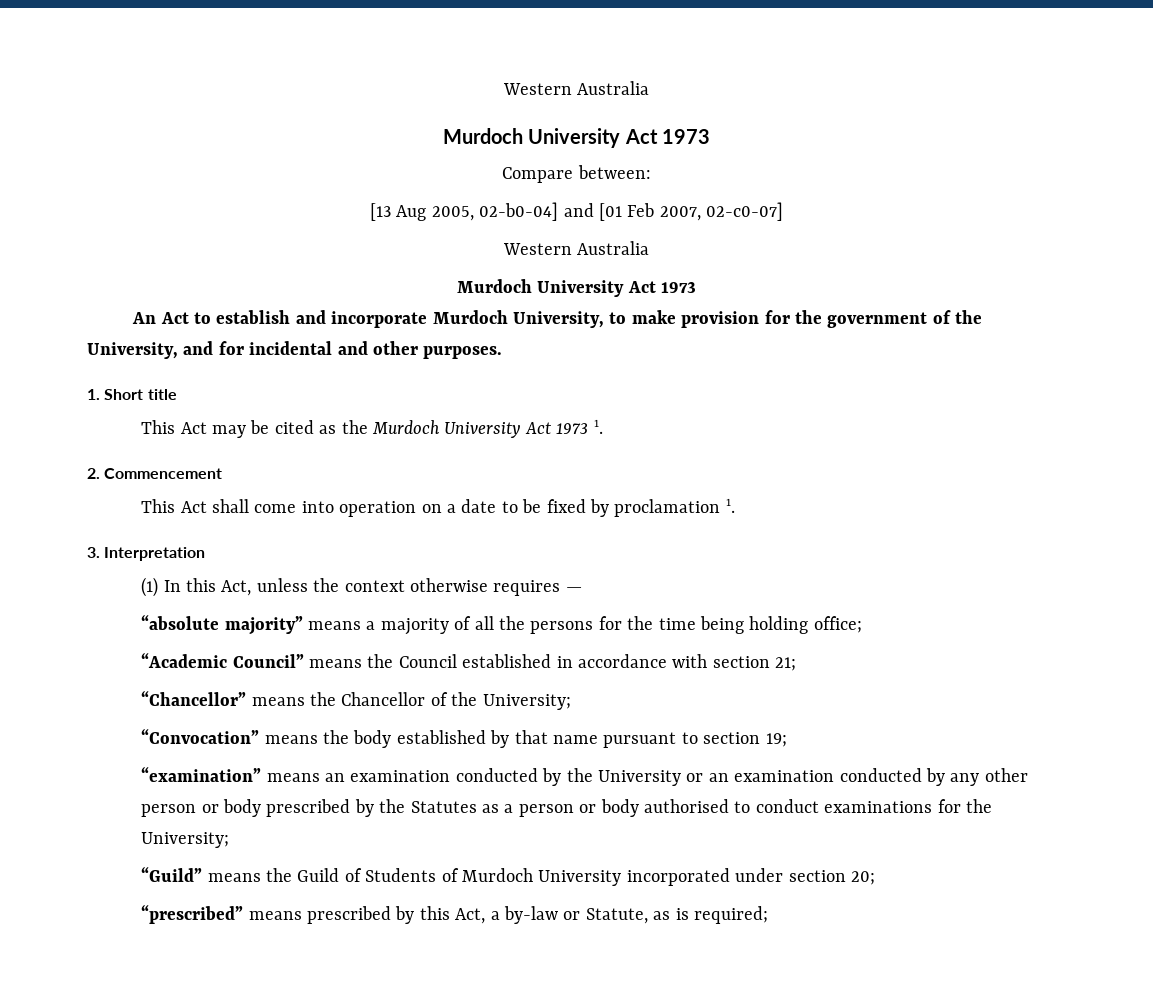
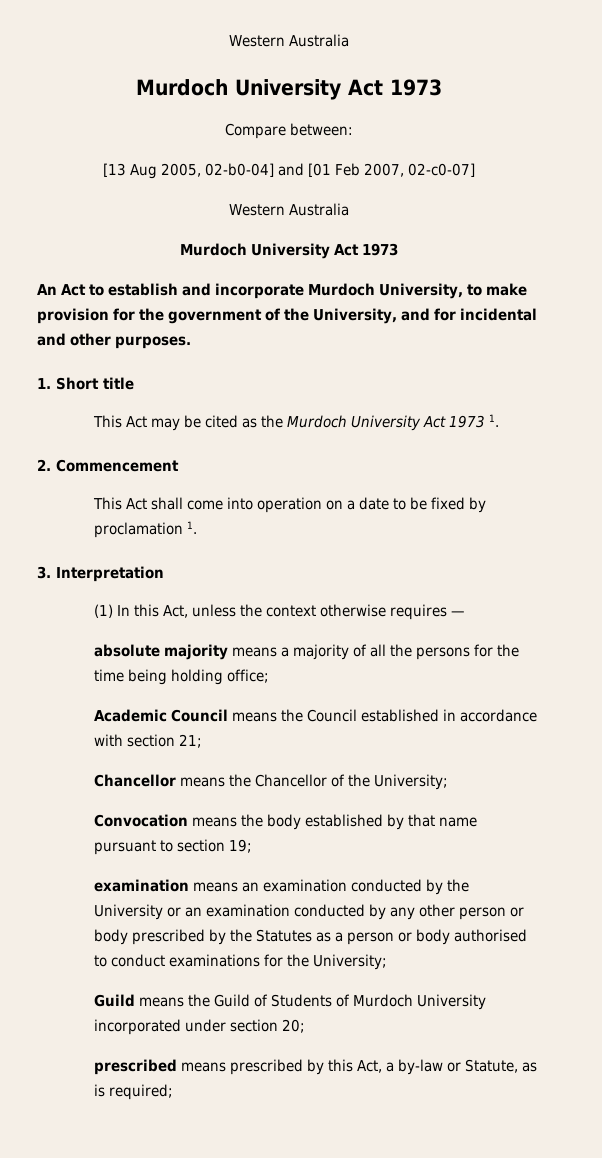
[141,615,303,635] “absolute majority” -> [94,644,229,660] absolute majority
[141,653,304,668] “Academic Council” -> [94,709,229,722] Academic Council
[141,691,247,706] “Chancellor” -> [94,774,177,787] Chancellor
[141,729,260,744] “Convocation” -> [94,814,189,827] Convocation
[141,767,262,782] “examination” -> [94,879,190,892] examination
[141,867,203,882] “Guild” -> [94,994,136,1007] Guild
[141,905,244,924] “prescribed” -> [94,1059,178,1075] prescribed

